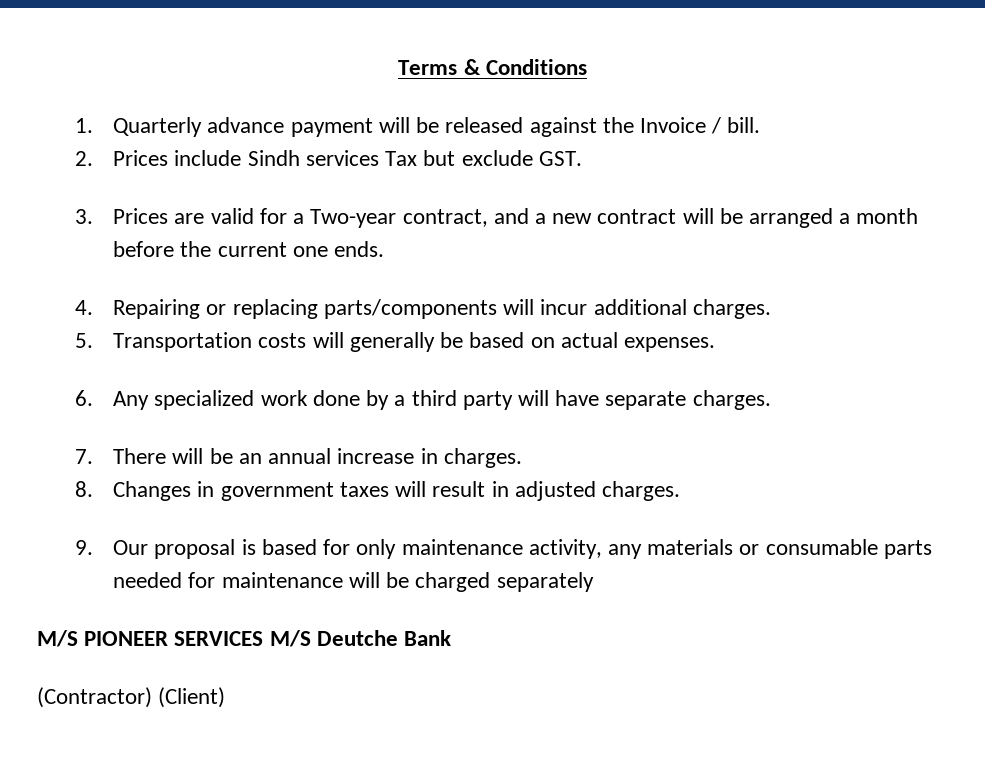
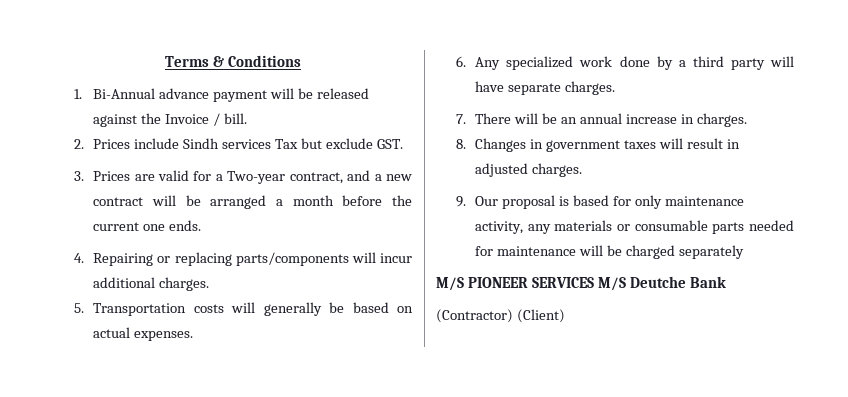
[113,117,203,137] Quarterly -> [93,88,156,99] Bi-Annual

